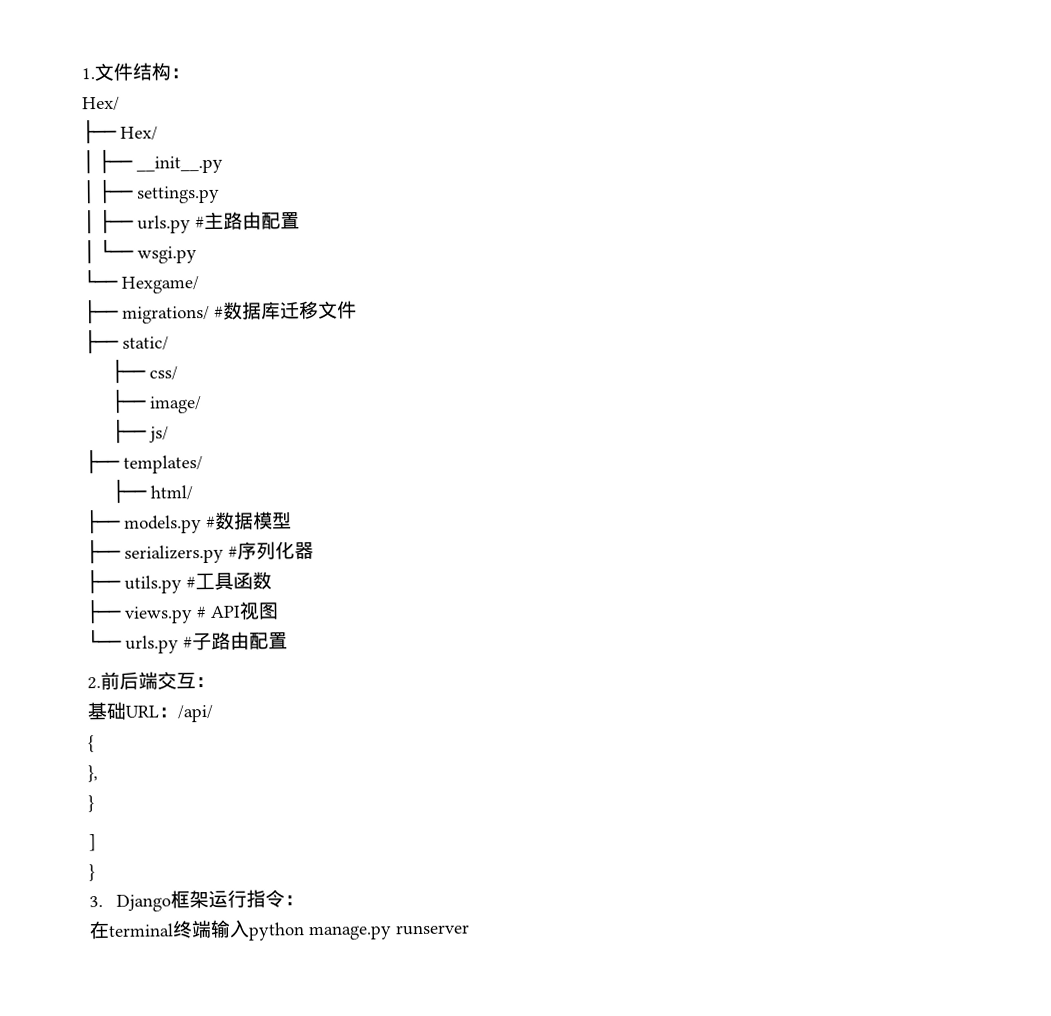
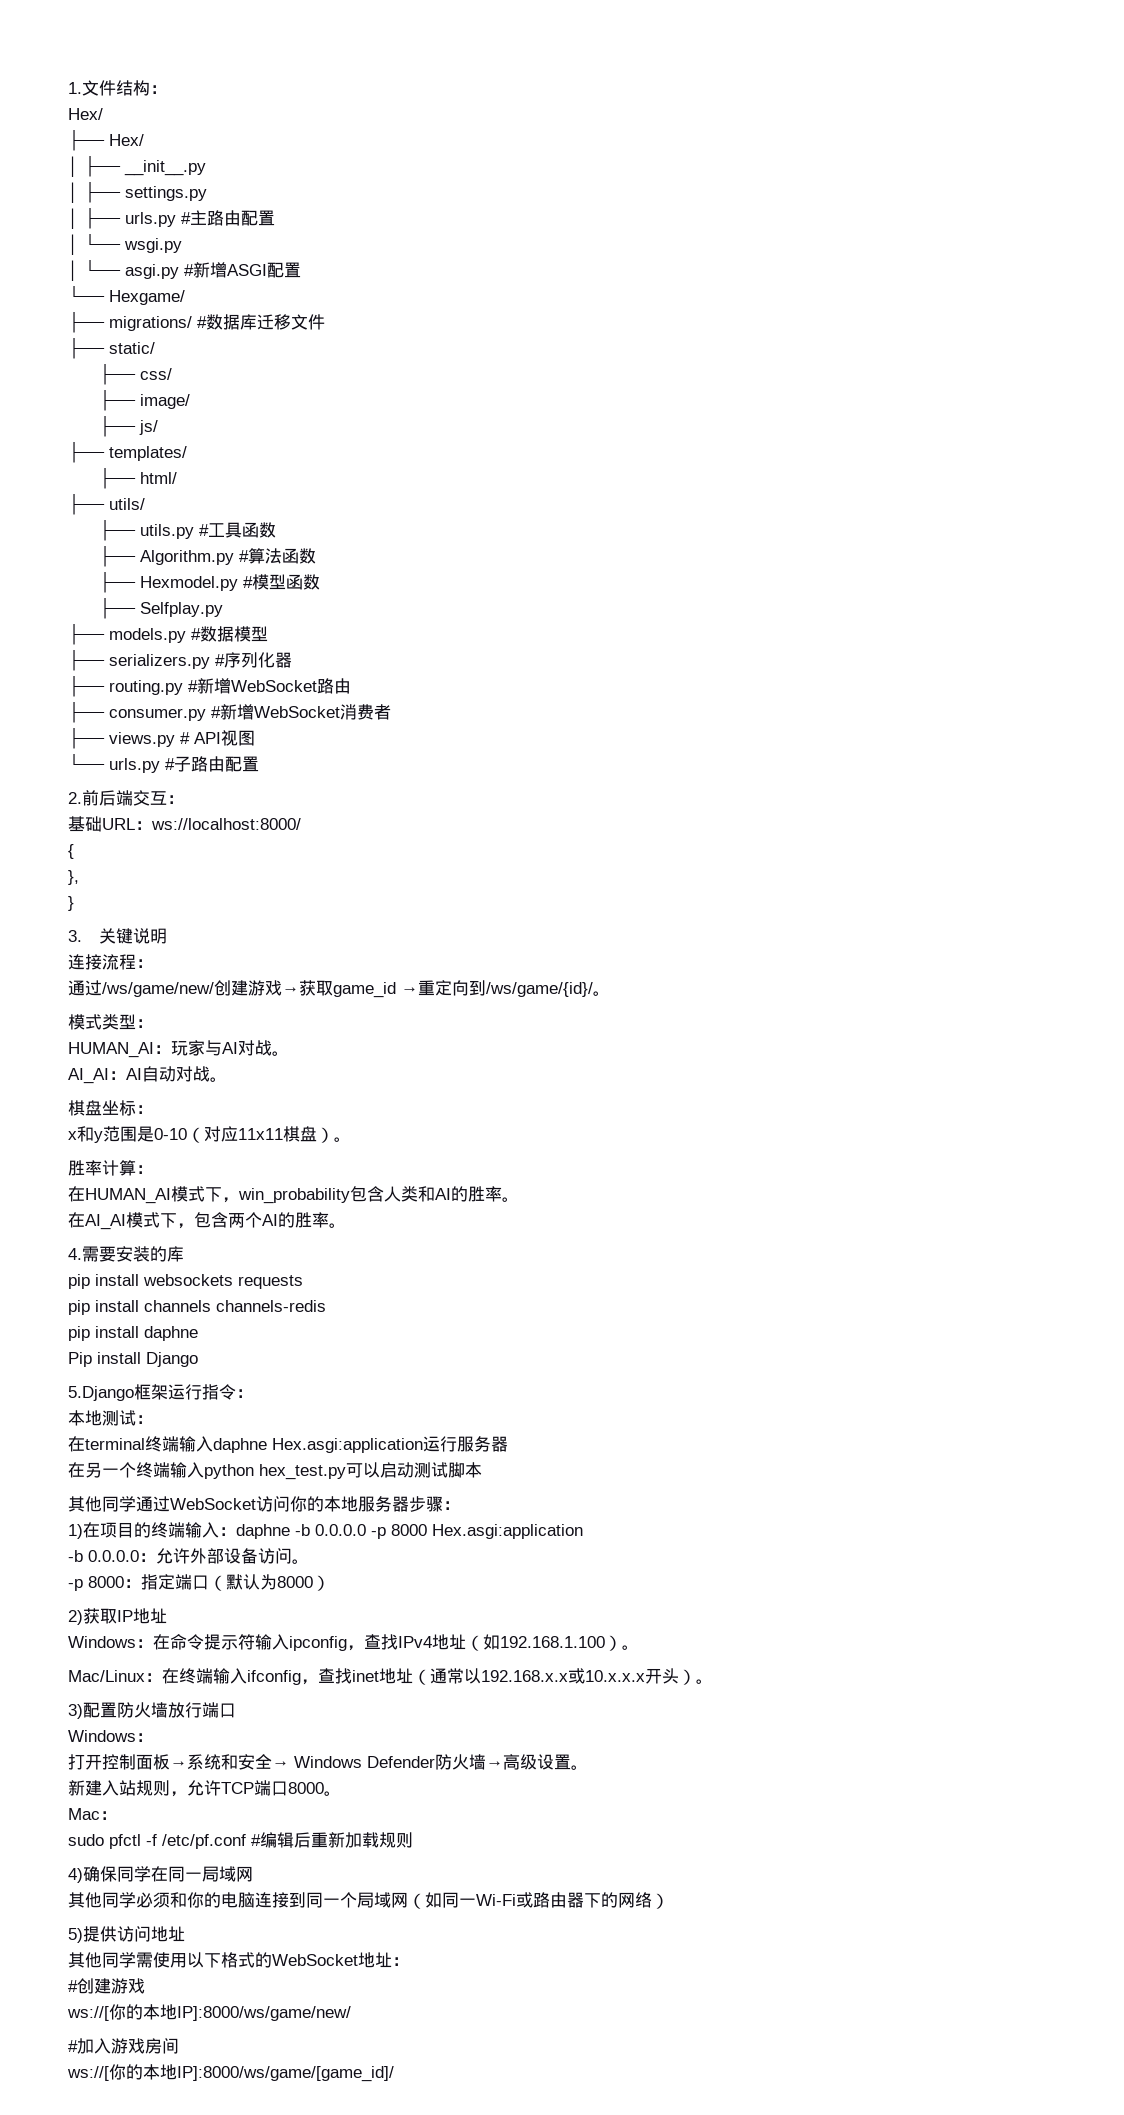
(197, 255) none -> [68,260,301,281] // │ └── asgi.py #新增ASGI配置
(194, 493) none -> [68,494,145,515] [98,520,276,541] [98,546,316,567] [98,572,320,593] [98,598,223,619] // ├── utils/ // ├── utils.py #工具函数 // ├── Algorithm.py #算法函数 // ├── Hexmodel.py #模型函数 // ├── Selfplay.py
[124,571,272,594] utils.py #工具函数 -> [109,678,351,695] [68,702,391,723] routing.py #新增WebSocket路由 // ├── consumer.py #新增WebSocket消费者
[177,704,214,723] /api/ -> [151,818,301,830] ws://localhost:8000/
[89,834,97,852] [89,864,95,882] [89,896,103,908] ] // } // 3. -> [68,928,167,944] [68,954,153,970] [68,980,610,998] [68,1014,153,1030] [68,1040,289,1058] [68,1066,227,1084] [68,1100,153,1116] [68,1126,351,1143] [68,1160,153,1176] [68,1186,519,1204] [68,1212,346,1230] [68,1246,184,1262] [68,1274,303,1289] [68,1300,326,1315] [68,1326,198,1341] [68,1352,141,1367] 3.关键说明 // 连接流程： // 通过/ws/game/new/创建游戏→获取game_id →重定向到/ws/game/{id}/。 // 模式类型： // HUMAN_AI：玩家与AI对战。 // AI_AI：AI自动对战。 // 棋盘坐标： // x和y范围是0-10（对应11x11棋盘）。 // 胜率计算： // 在HUMAN_AI模式下，win_probability包含人类和AI的胜率。 // 在AI_AI模式下，包含两个AI的胜率。 // 4.需要安装的库 // pip install websockets requests // pip install channels channels-redis // pip install daphne // Pip install
(172, 903) none -> [68,1386,134,1401] // 5.Django
(305, 900) none -> [68,1410,153,1426] // 本地测试：
[248,922,470,941] python manage.py runserver -> [213,1436,508,1453] [68,1462,482,1480] [68,1496,460,1512] [68,1522,583,1539] [68,1548,309,1564] [68,1574,330,1591] [68,1608,167,1625] [68,1634,639,1651] [68,1668,713,1685] [68,1702,236,1719] [68,1730,153,1742] [68,1754,588,1770] [68,1780,341,1797] [68,1808,117,1820] [68,1832,413,1849] [68,1866,253,1883] [68,1892,669,1909] [68,1926,185,1943] [68,1952,409,1968] [68,1978,145,1994] [67,2004,351,2021] [68,2038,179,2054] [67,2064,394,2082] daphne Hex.asgi:application运行服务器 // 在另一个终端输入python hex_test.py可以启动测试脚本 // 其他同学通过WebSocket访问你的本地服务器步骤： // 1)在项目的终端输入：daphne -b 0.0.0.0 -p 8000 Hex.asgi:application // -b 0.0.0.0：允许外部设备访问。 // -p 8000：指定端口（默认为8000） // 2)获取IP地址 // Windows：在命令提示符输入ipconfig，查找IPv4地址（如192.168.1.100）。 // Mac/Linux：在终端输入ifconfig，查找inet地址（通常以192.168.x.x或10.x.x.x开头）。 // 3)配置防火墙放行端口 // Windows： // 打开控制面板→系统和安全→ Windows Defender防火墙→高级设置。 // 新建入站规则，允许TCP端口8000。 // Mac： // sudo pfctl -f /etc/pf.conf #编辑后重新加载规则 // 4)确保同学在同一局域网 // 其他同学必须和你的电脑连接到同一个局域网（如同一Wi-Fi或路由器下的网络） // 5)提供访问地址 // 其他同学需使用以下格式的WebSocket地址： // #创建游戏 // ws://[你的本地IP]:8000/ws/game/new/ // #加入游戏房间 // ws://[你的本地IP]:8000/ws/game/[game_id]/

